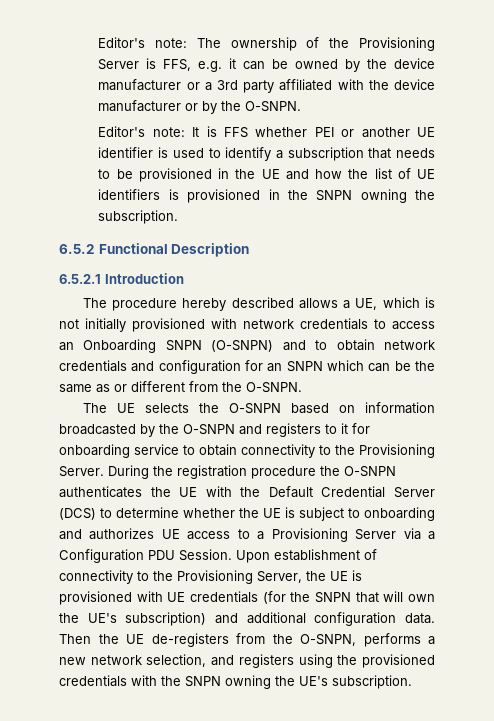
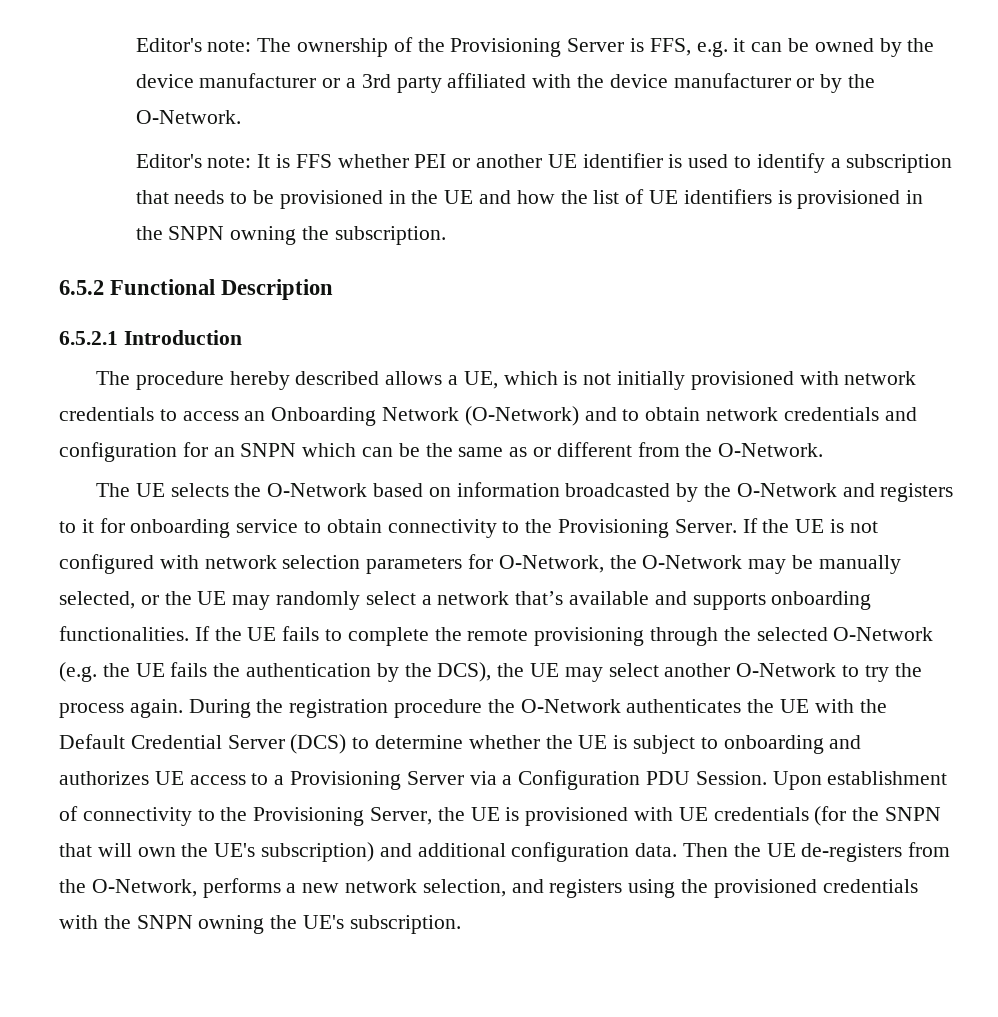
[245,101,302,112] O-SNPN. -> [135,110,241,124] O-Network.
[165,340,274,352] SNPN (O-SNPN) -> [382,406,579,426] Network (O-Network)
[246,382,302,393] O-SNPN. -> [718,443,824,457] O-Network.
[228,403,281,414] O-SNPN -> [267,483,368,497] O-Network
[183,424,235,435] O-SNPN -> [736,483,837,497] O-Network
(104, 471) none -> [742,518,878,533] [59,554,901,574] [59,591,872,610] [59,626,934,646] [59,662,922,682] [59,699,183,718] If the UE is not configured with network selection parameters for O-Network, the O-Network may be manually selected, or the UE may randomly select a network that’s available and supports onboarding functionalities. If the UE fails to complete the remote provisioning through the selected O-Network (e.g. the UE fails the authentication by the DCS), the UE may select another O-Network to try the process again.
[344,466,396,477] O-SNPN -> [520,699,621,713] O-Network
[300,634,356,646] O-SNPN, -> [91,879,197,897] O-Network,

